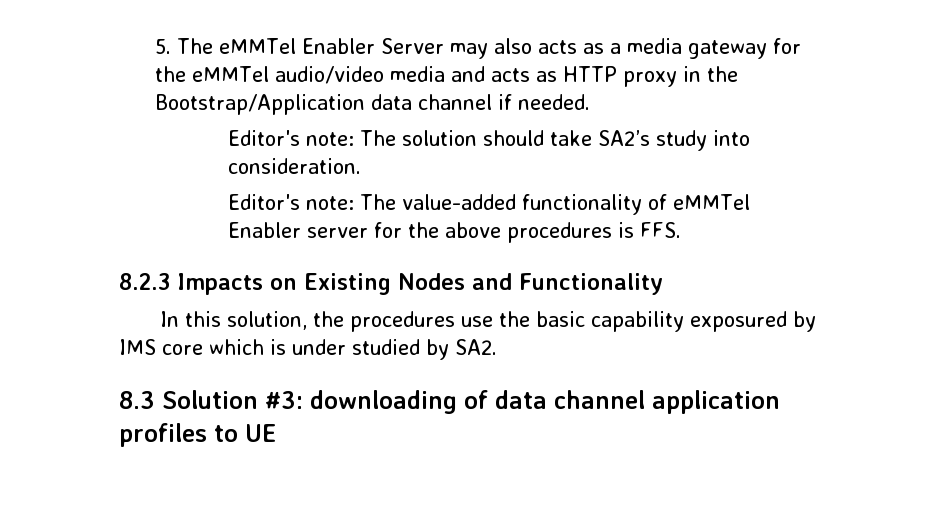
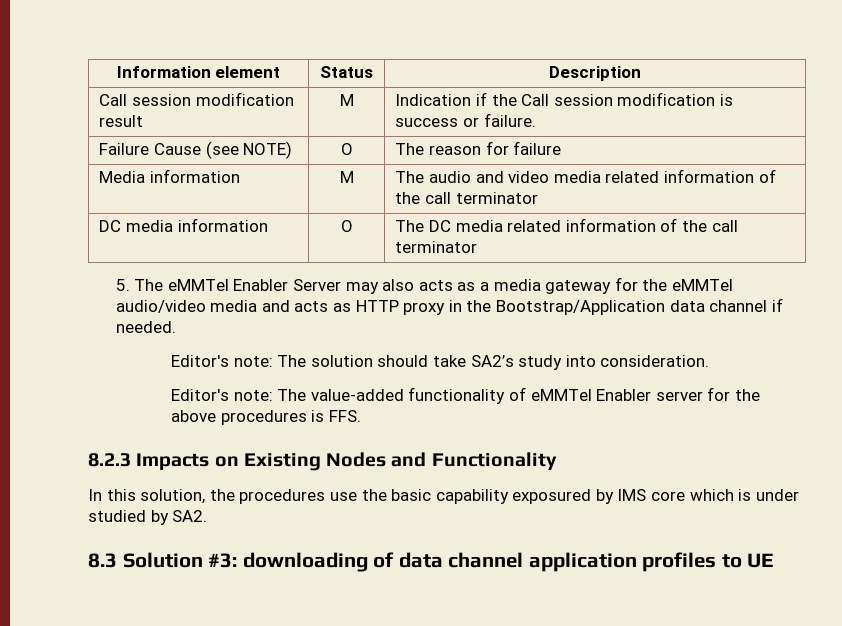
(155, 46) none -> [116,66,281,78] [320,66,373,78] [549,66,641,81] [99,92,294,106] [99,115,144,127] [339,94,354,106] [395,92,734,106] [395,113,536,127] [99,141,293,159] [340,143,353,155] [395,141,562,155] [99,169,241,183] [339,171,354,183] [395,169,776,183] [395,192,538,204] [99,218,268,232] [340,220,353,232] [395,218,738,232] [395,241,478,253] Information element | Status | Description // Call session modification result | M | Indication if the Call session modification is success or failure. // Failure Cause (see NOTE) | O | The reason for failure // Media information | M | The audio and video media related information of the call terminator // DC media information | O | The DC media related information of the call terminator //

